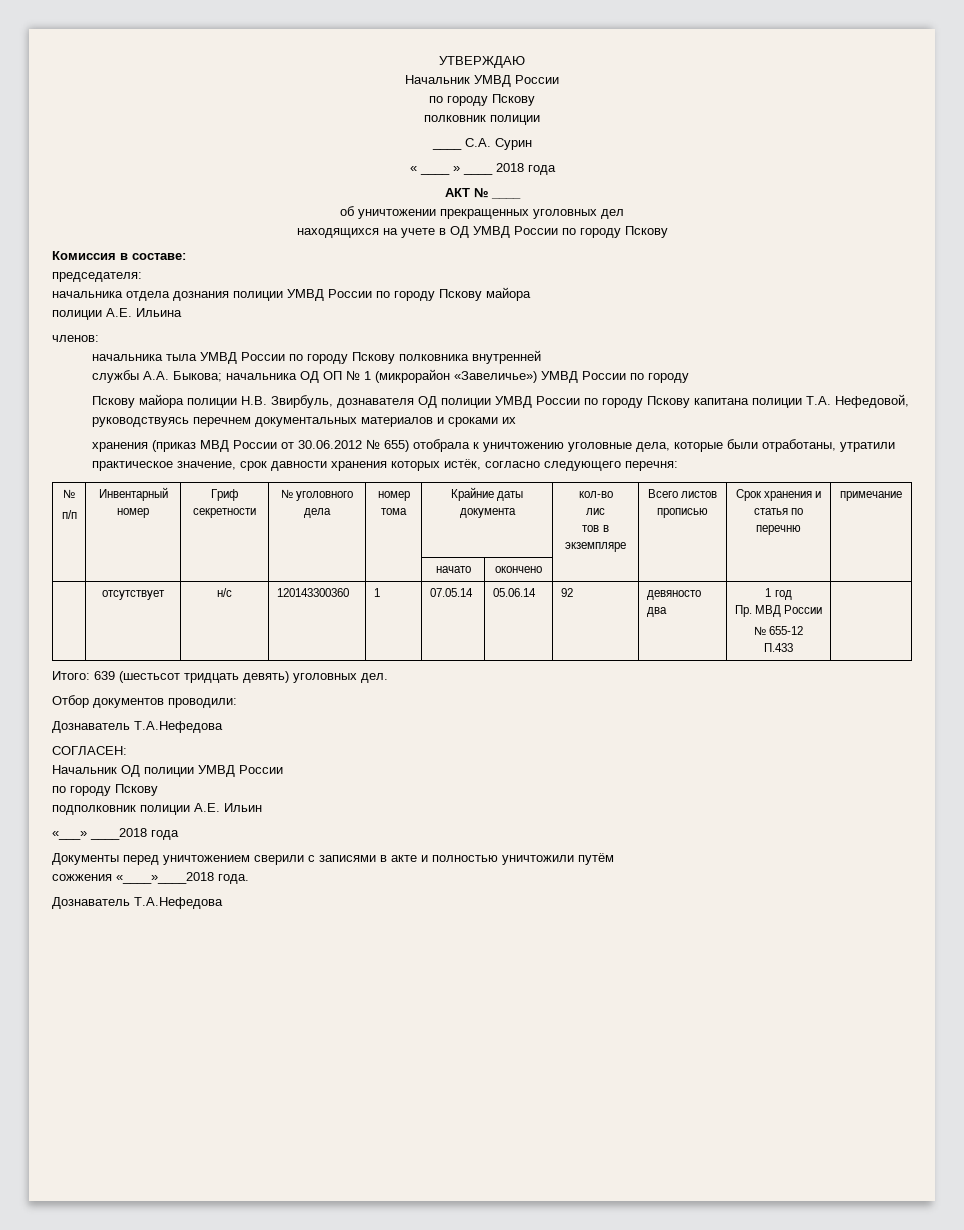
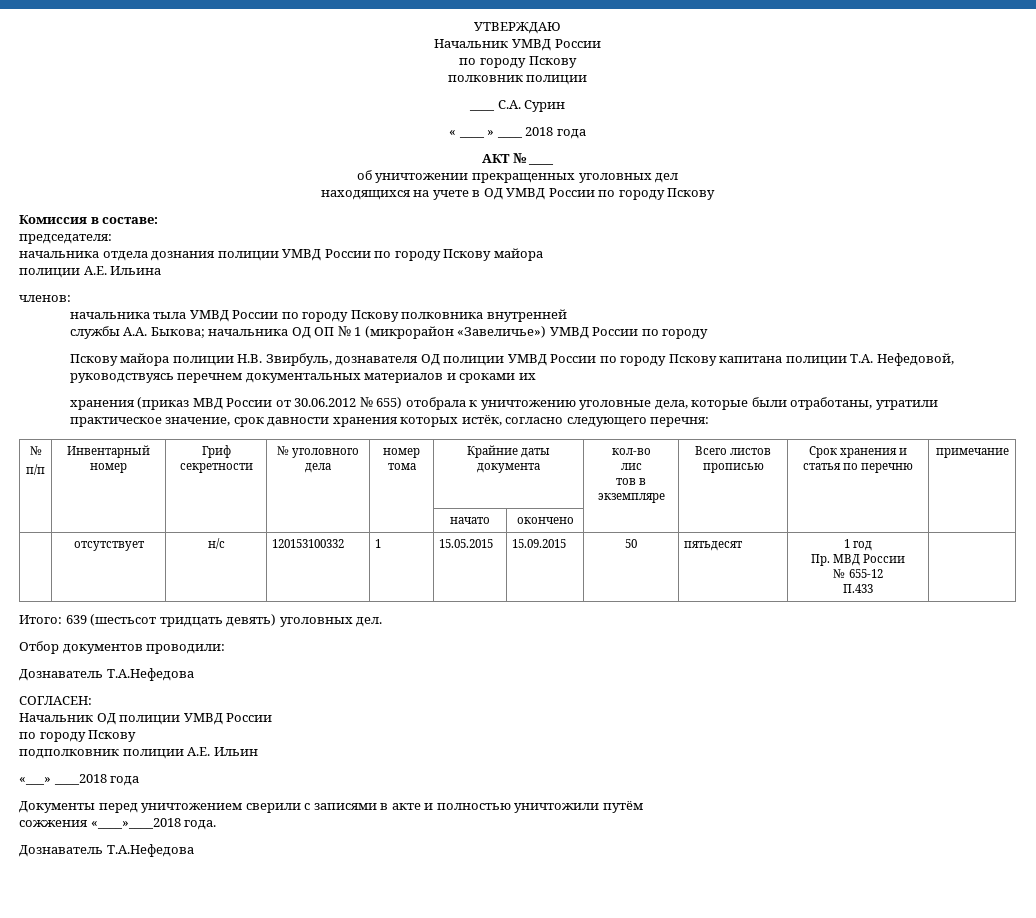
[276,588,349,597] [373,588,380,597] [429,588,473,597] [492,588,536,597] [560,588,573,597] [646,590,701,600] [646,607,667,617] 120143300360 | 1 | 07.05.14 | 05.06.14 | 92 | девяносто два -> [272,539,345,548] [375,539,382,548] [439,539,494,548] [512,539,567,548] [625,539,637,548] [684,541,744,551] 120153100332 | 1 | 15.05.2015 | 15.09.2015 | 50 | пятьдесят

